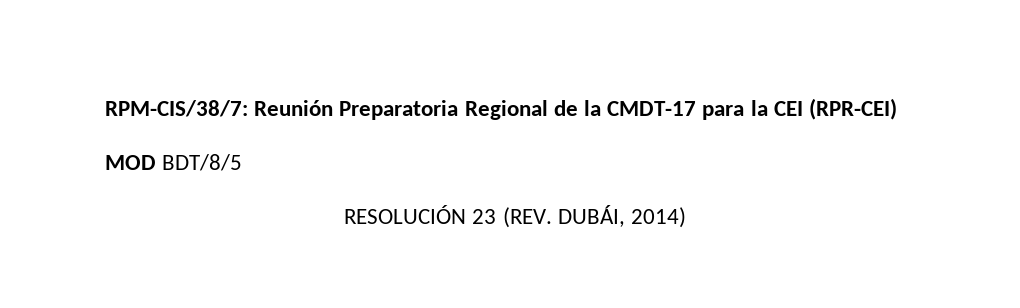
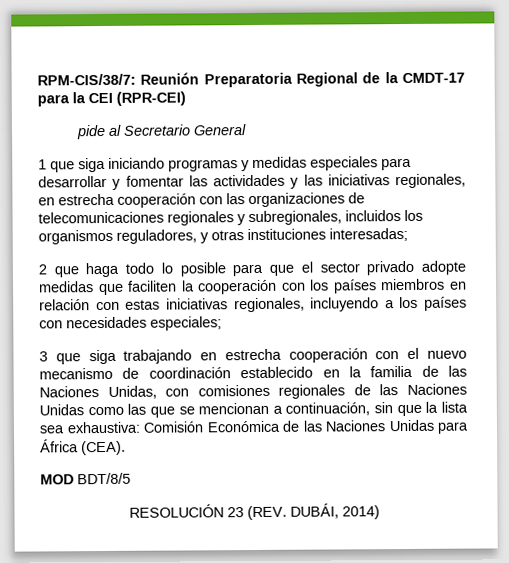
(898, 109) none -> [76,124,248,140] [38,156,412,173] [38,173,466,190] [38,192,365,208] [38,209,423,226] [38,227,408,245] [38,260,467,278] [38,278,467,296] [39,296,467,313] [39,316,222,331] [39,347,467,365] [39,365,467,380] [39,383,467,399] [39,401,468,418] [39,419,469,434] [40,439,126,456] // pide al Secretario General // 1 que siga iniciando programas y medidas especiales para desarrollar y fomentar las actividades y las iniciativas regionales, en estrecha cooperación con las organizaciones de telecomunicaciones regionales y subregionales, incluidos los organismos reguladores, y otras instituciones interesadas; // 2 que haga todo lo posible para que el sector privado adopte medidas que faciliten la cooperación con los países miembros en relación con estas iniciativas regionales, incluyendo a los países con necesidades especiales; // 3 que siga trabajando en estrecha cooperación con el nuevo mecanismo de coordinación establecido en la familia de las Naciones Unidas, con comisiones regionales de las Naciones Unidas como las que se mencionan a continuación, sin que la lista sea exhaustiva: Comisión Económica de las Naciones Unidas para África (CEA).

